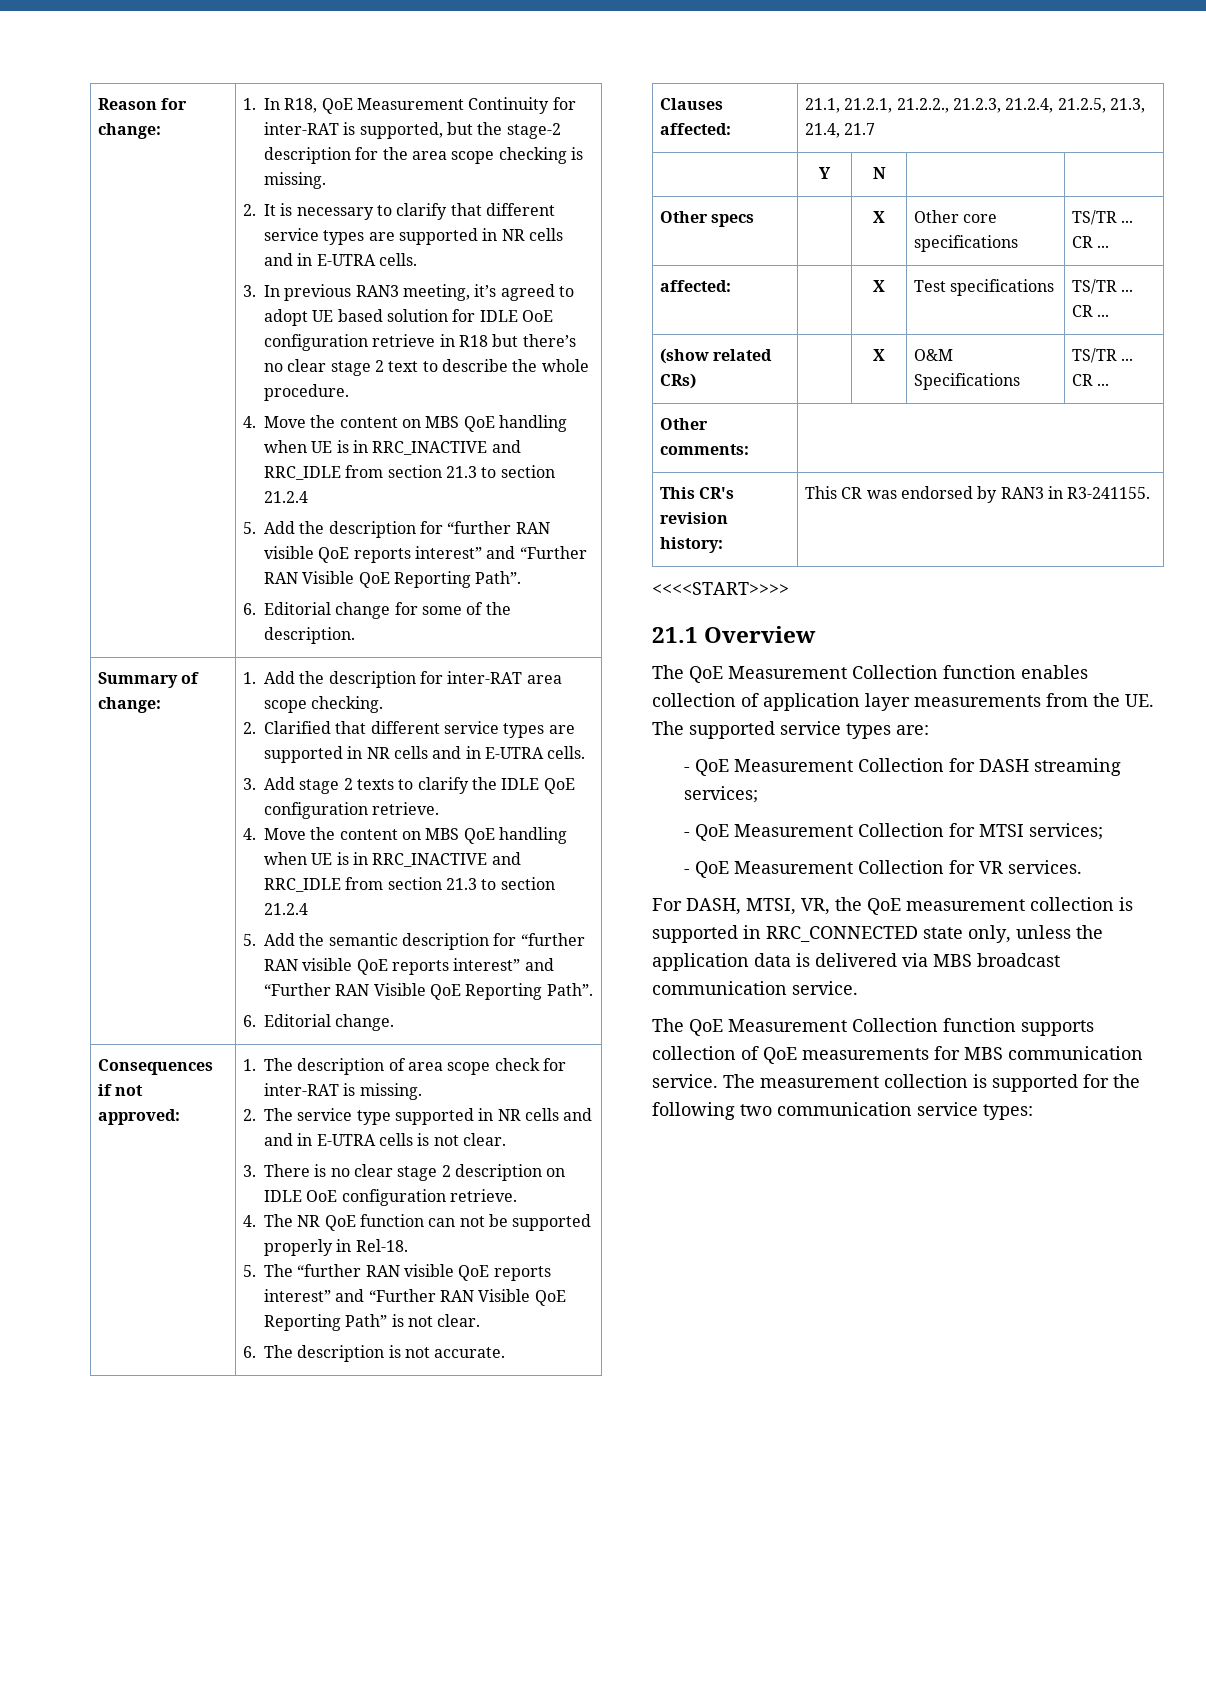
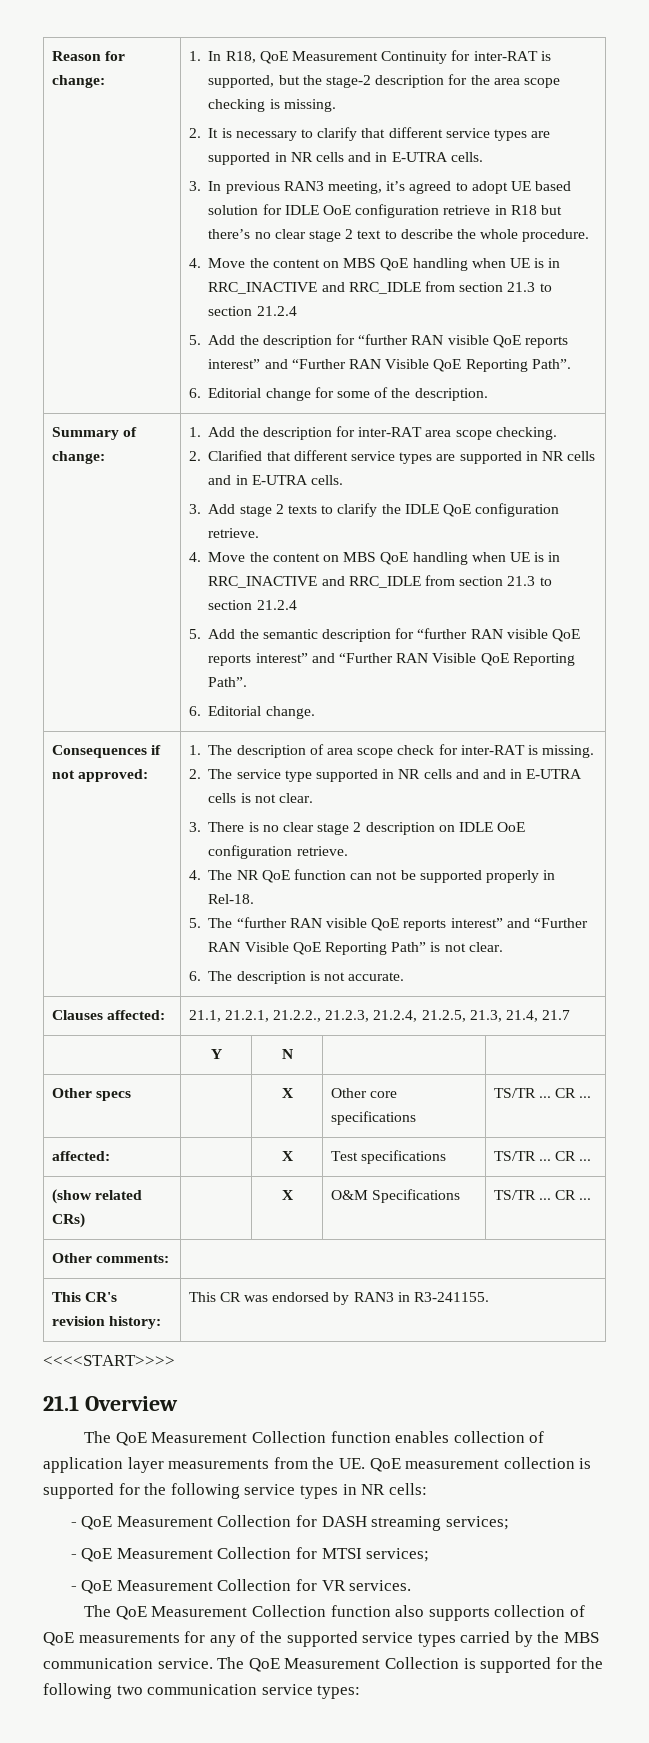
[652,721,929,739] The supported service types are: -> [369,1457,592,1472] [43,1483,427,1499] QoE measurement collection is supported for the following service types in NR cells:
[652,897,1133,915] [652,925,1103,943] [652,953,1060,971] [652,981,858,995] [652,1018,1016,1036] // For DASH, MTSI, VR, the QoE measurement collection is supported in RRC_CONNECTED state only, unless the application data is delivered via MBS broadcast communication service. // The QoE Measurement Collection function -> [84,1605,425,1620] // The QoE Measurement Collection function also
(960, 1053) none -> [209,1631,560,1647] any of the supported service types carried by the
[760,1074,968,1088] measurement collection -> [248,1657,459,1672] QoE Measurement Collection

